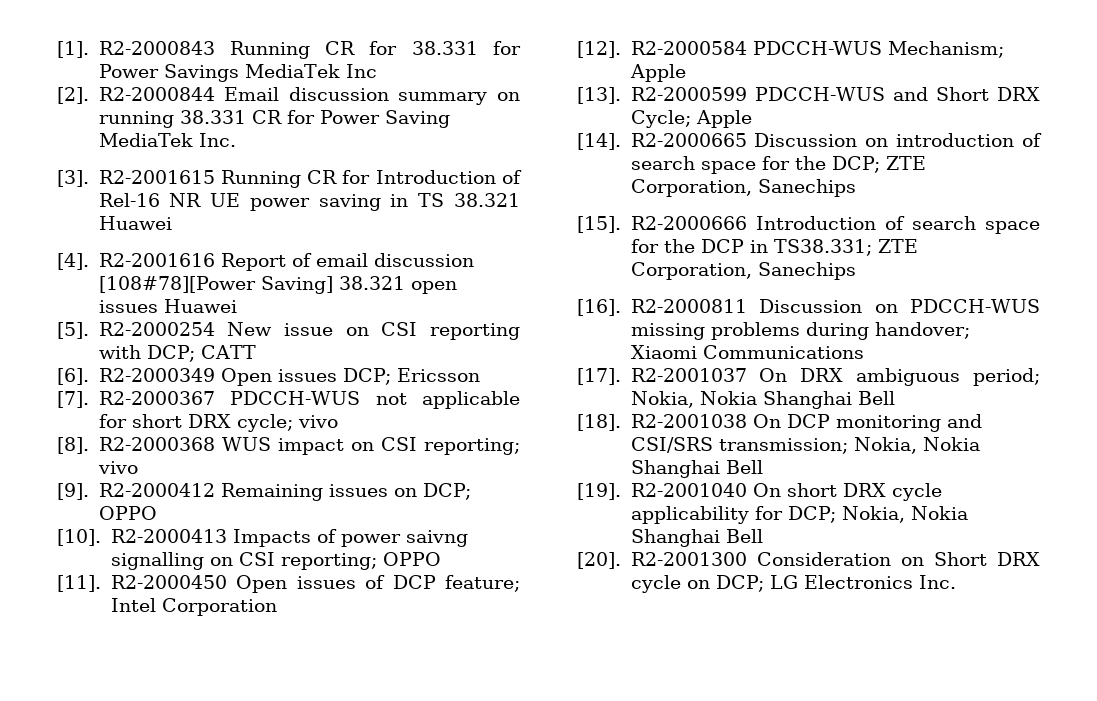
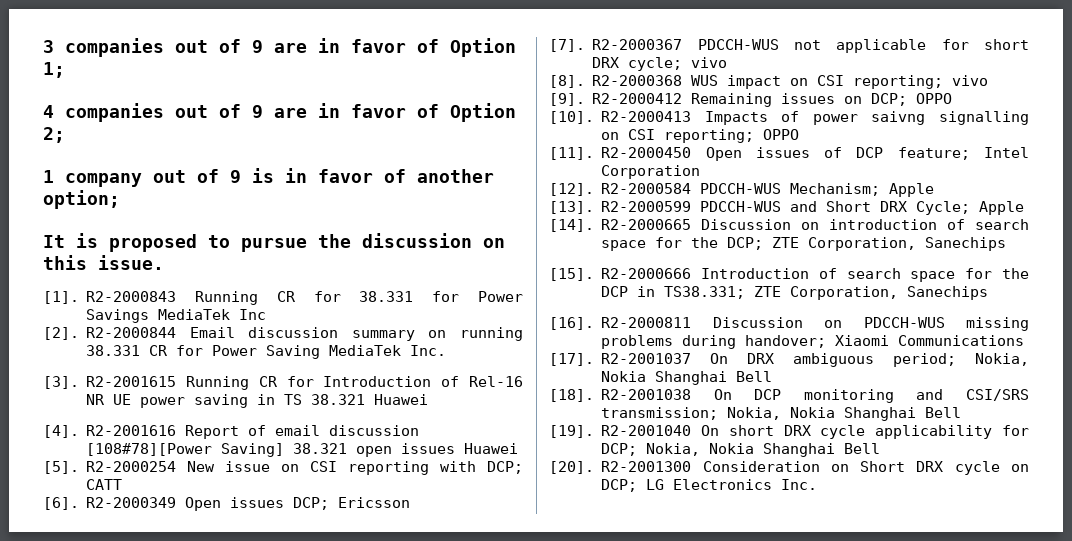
(57, 49) none -> [43,38,516,57] [43,62,65,78] [43,103,516,122] [43,127,65,143] [43,168,494,187] [43,190,120,209] [43,233,505,252] [43,255,164,270] 3 companies out of 9 are in favor of Option 1; // 4 companies out of 9 are in favor of Option 2; // 1 company out of 9 is in favor of another option; // It is proposed to pursue the discussion on this issue. //

